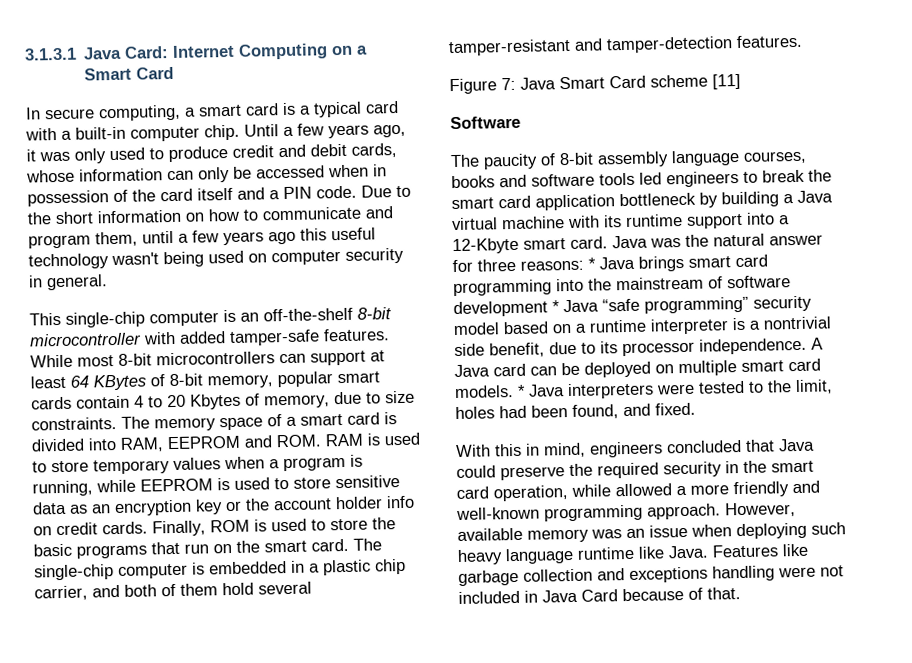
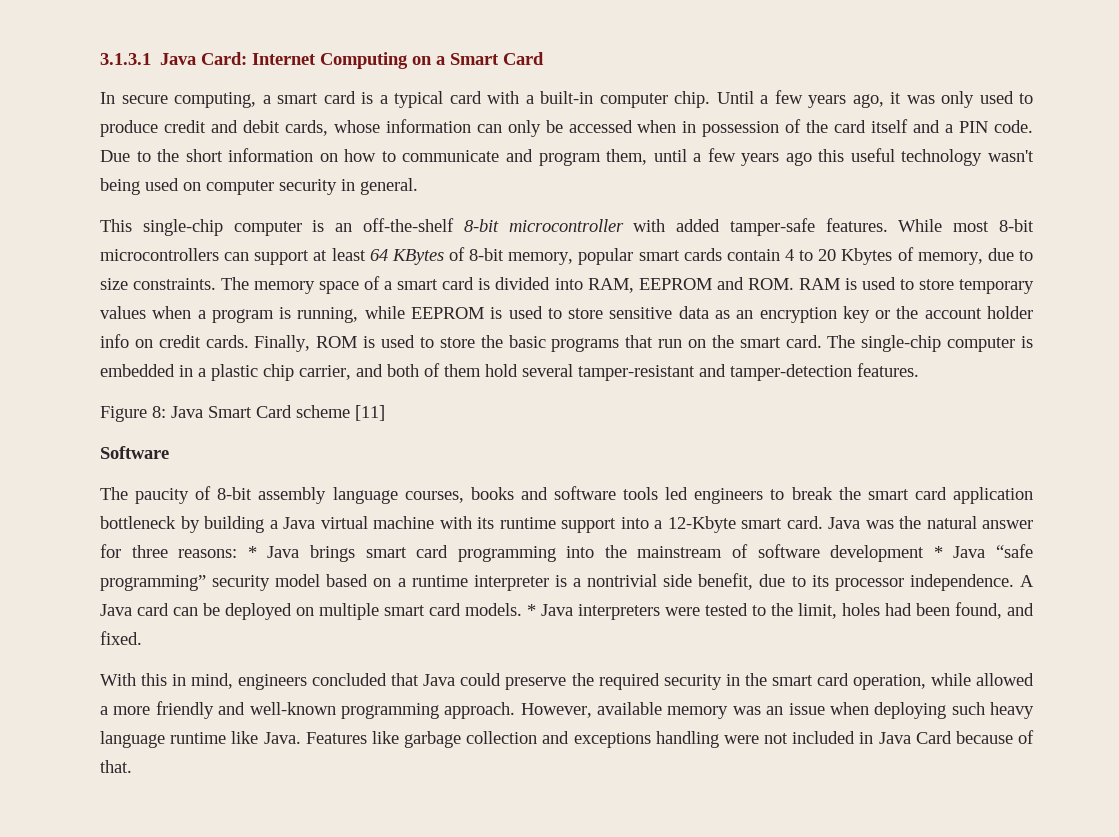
[501,77,516,91] 7: -> [152,406,166,418] 8:

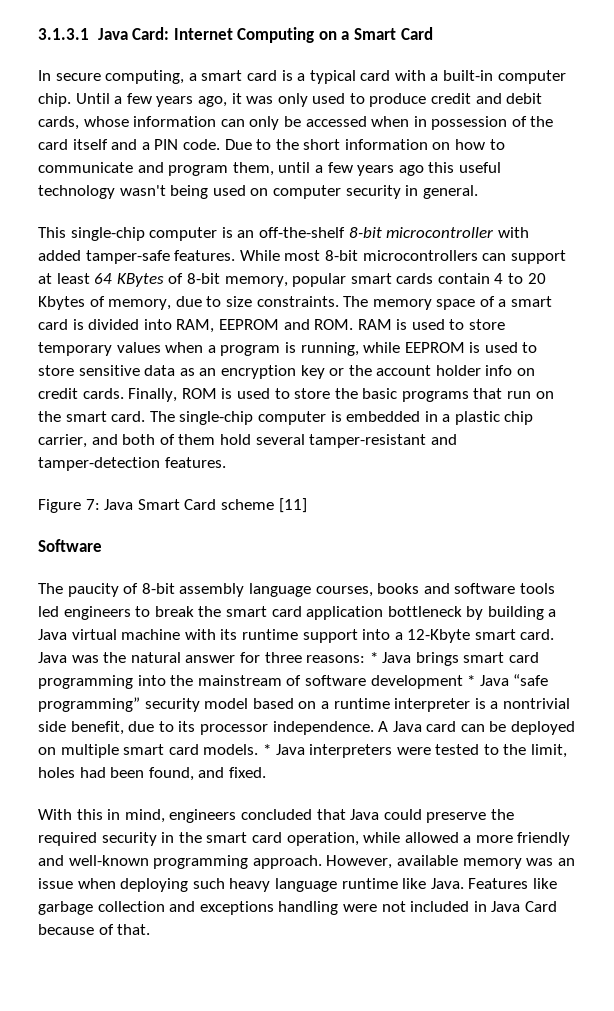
[152,406,166,418] 8: -> [85,499,100,510] 7:

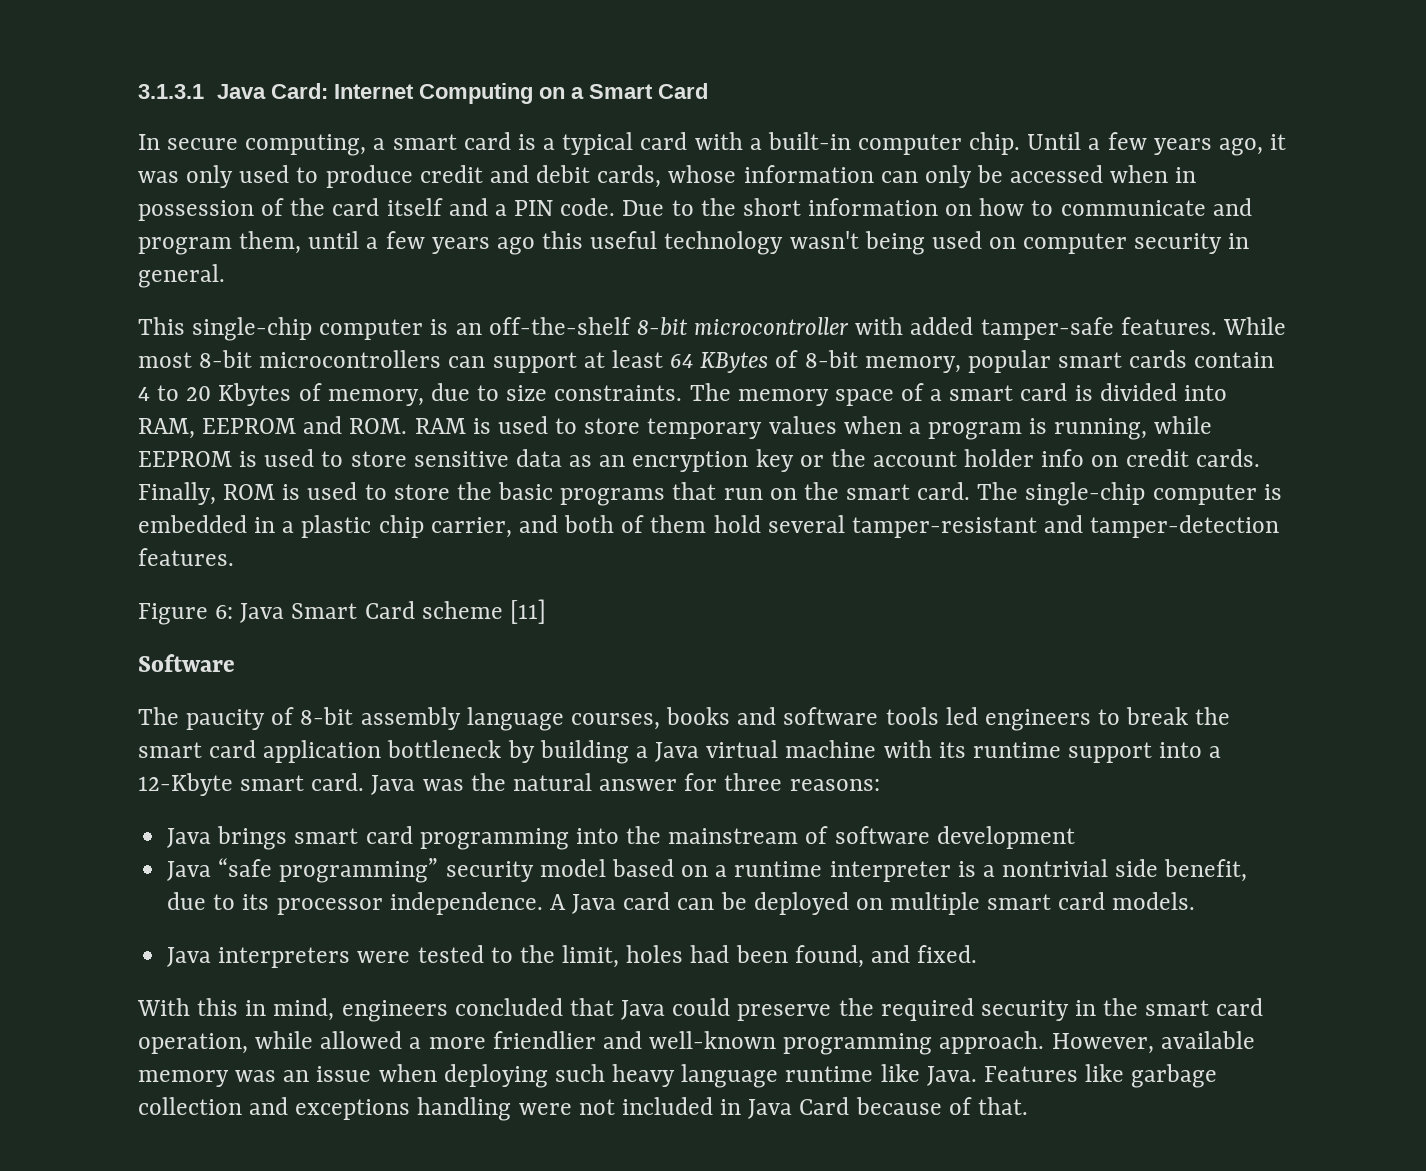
[85,499,100,510] 7: -> [215,605,234,619] 6:
[369,652,378,663] * -> (880, 785) //
[467,675,476,686] * -> (1075, 837) //
[262,744,271,755] * -> (1196, 901) //
[517,832,571,846] friendly -> [492,1031,596,1049] friendlier

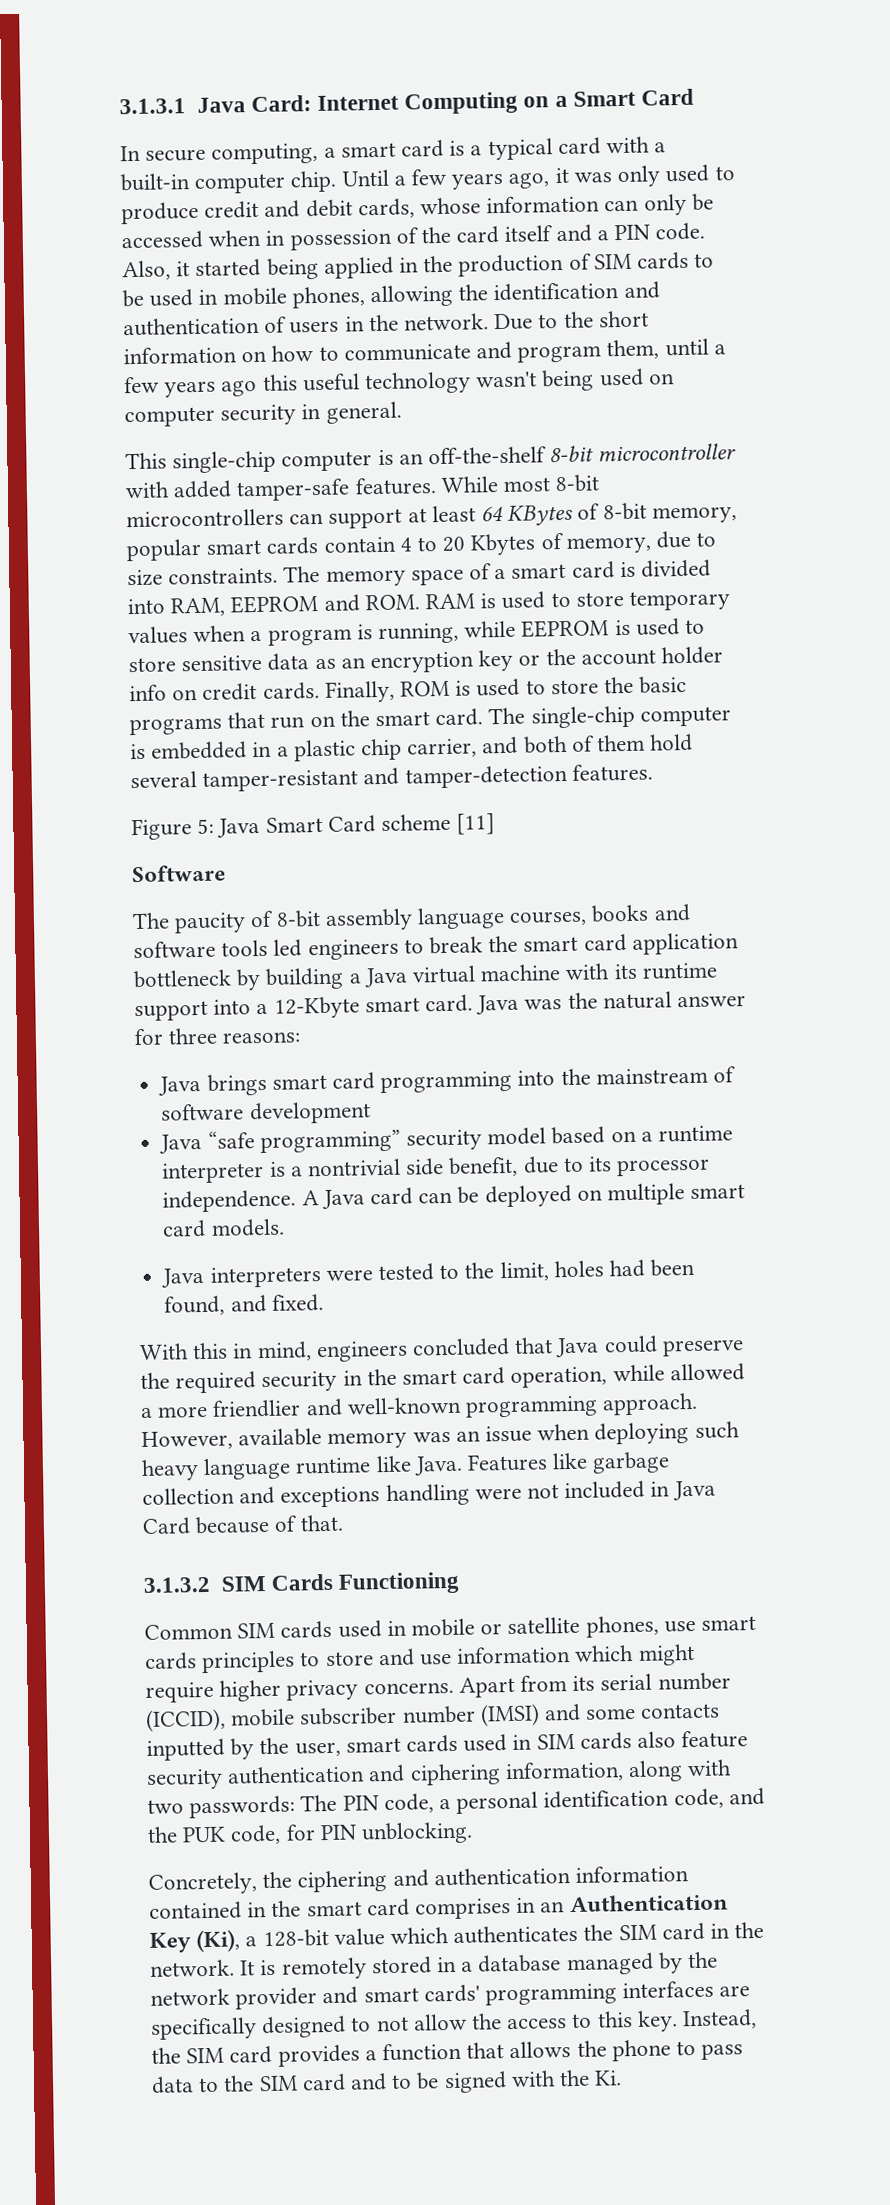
(616, 207) none -> [122,251,715,281] [122,281,660,309] [123,313,490,337] Also, it started being applied in the production of SIM cards to be used in mobile phones, allowing the identification and authentication of users in the network.
[215,605,234,619] 6: -> [197,818,215,835] 5:
(1028, 1106) none -> [143,1571,460,1595] [144,1615,757,1640] [144,1643,695,1674] [145,1672,731,1703] [145,1703,721,1732] [146,1730,749,1761] [146,1759,733,1790] [147,1787,765,1819] [147,1821,474,1845] [148,1865,690,1895] [149,1893,728,1920] [149,1921,765,1953] [150,1951,719,1980] [150,1980,751,2010] [150,2009,758,2040] [151,2039,744,2067] [151,2069,623,2094] // 3.1.3.2 SIM Cards Functioning // Common SIM cards used in mobile or satellite phones, use smart cards principles to store and use information which might require higher privacy concerns. Apart from its serial number (ICCID), mobile subscriber number (IMSI) and some contacts inputted by the user, smart cards used in SIM cards also feature security authentication and ciphering information, along with two passwords: The PIN code, a personal identification code, and the PUK code, for PIN unblocking. // Concretely, the ciphering and authentication information contained in the smart card comprises in an Authentication Key (Ki), a 128-bit value which authenticates the SIM card in the network. It is remotely stored in a database managed by the network provider and smart cards' programming interfaces are specifically designed to not allow the access to this key. Instead, the SIM card provides a function that allows the phone to pass data to the SIM card and to be signed with the Ki.

